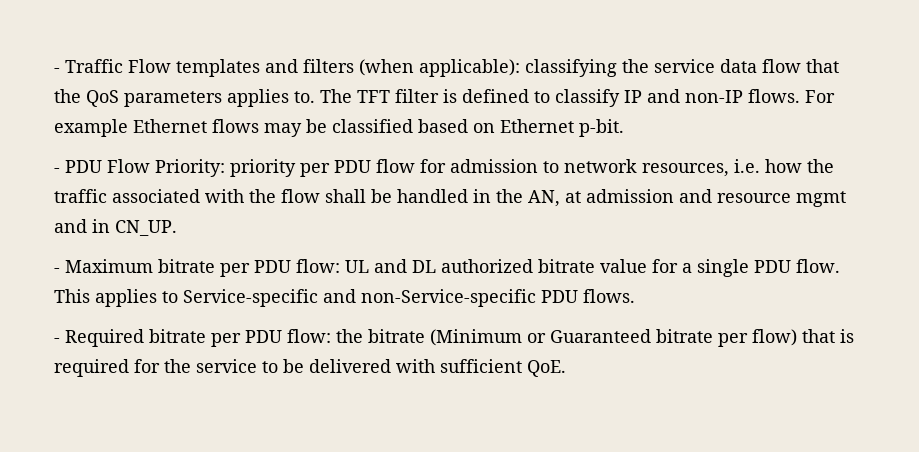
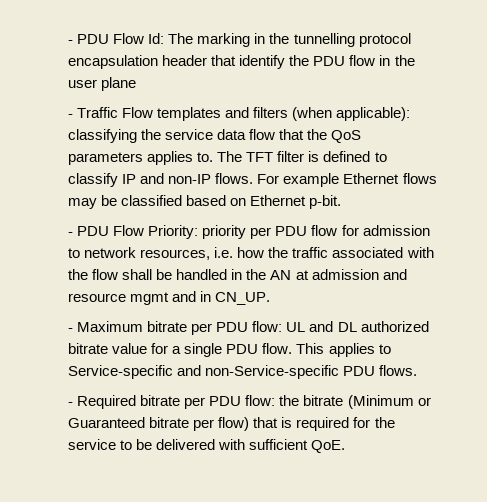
[54,68,61,73] - -> [68,33,411,47] [68,55,415,69] [68,77,137,91] [68,114,74,118] - PDU Flow Id: The marking in the tunnelling protocol encapsulation header that identify the PDU flow in the user plane // -
[528,190,561,207] AN, -> [270,270,292,280] AN

